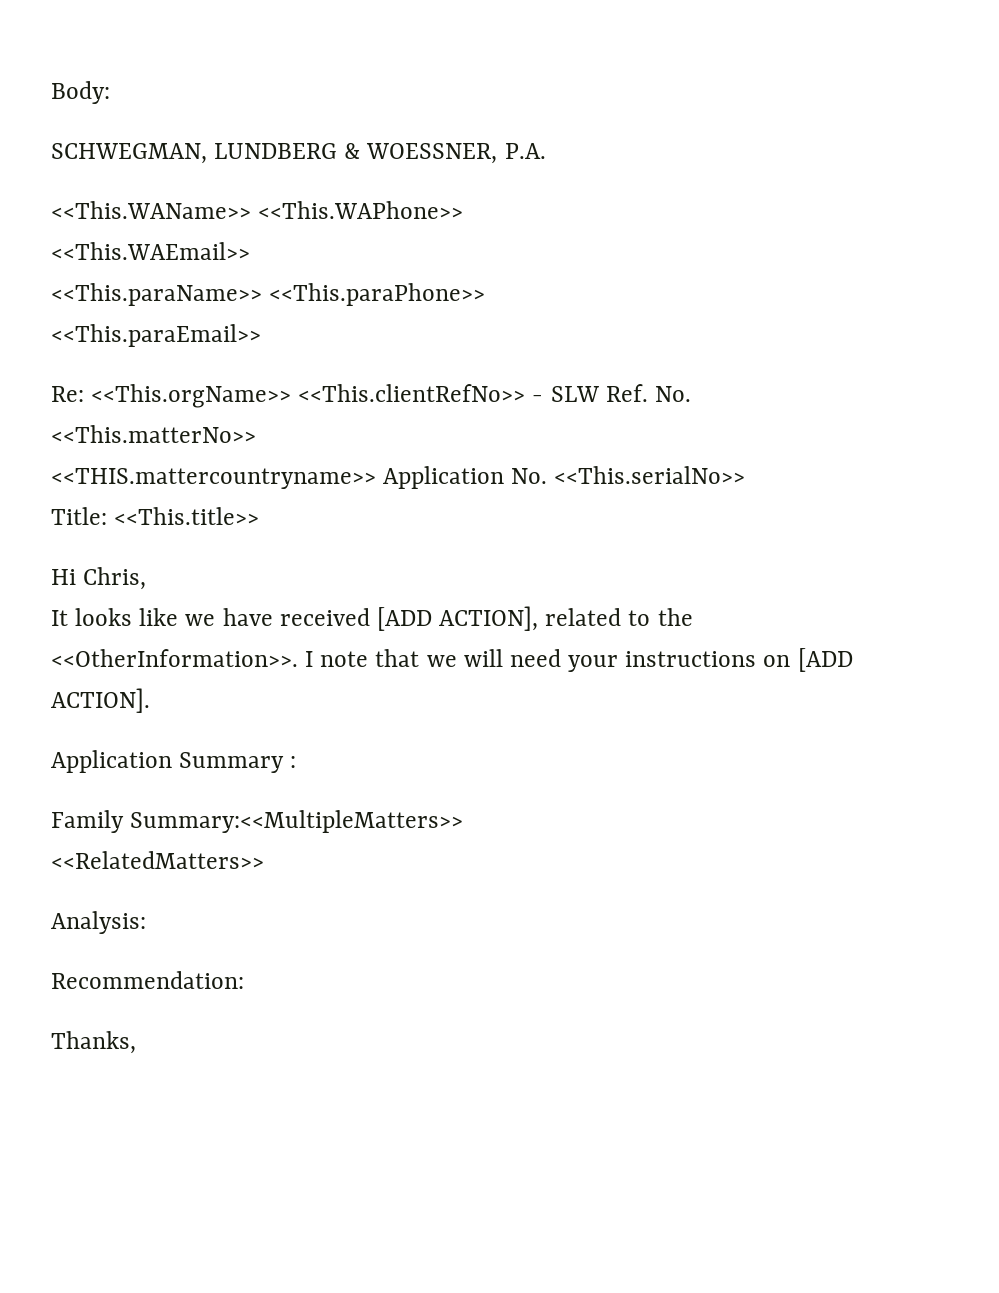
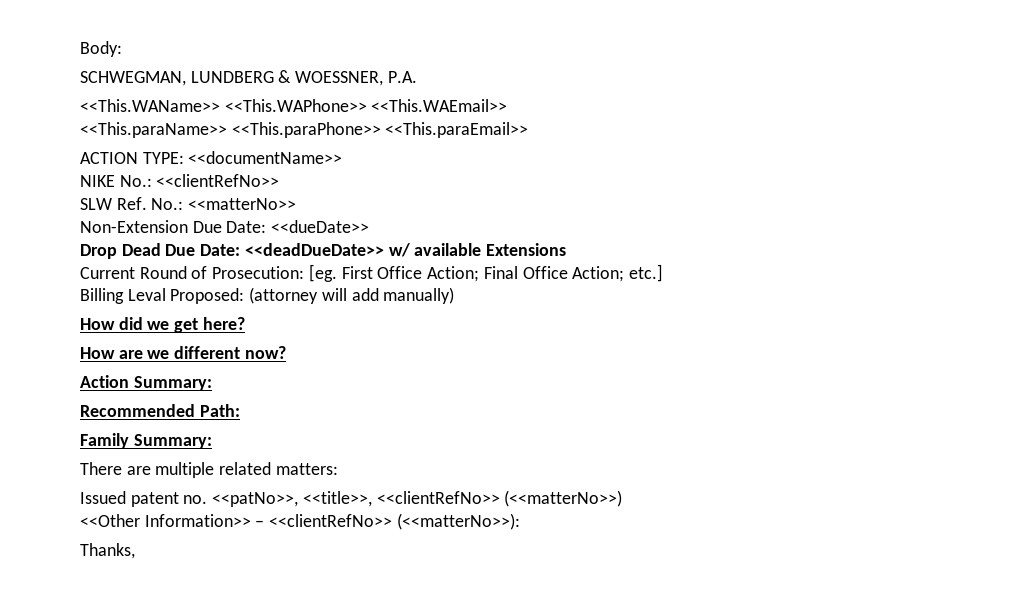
(464, 210) // -> (367, 105) none
(486, 294) // -> (381, 130) none
[51,384,691,408] [51,425,256,443] [51,466,746,489] [51,507,260,525] [51,567,147,590] [51,606,693,631] [51,648,853,672] [51,688,150,713] [51,750,297,773] [51,810,464,833] [51,851,264,869] [51,911,146,934] [51,971,244,989] Re: <<This.orgName>> <<This.clientRefNo>> - SLW Ref. No. <<This.matterNo>> // <<THIS.mattercountryname>> Application No. <<This.serialNo>> // Title: <<This.title>> // Hi Chris, // It looks like we have received [ADD ACTION], related to the <<OtherInformation>>. I note that we will need your instructions on [ADD ACTION]. // Application Summary : // Family Summary:<<MultipleMatters>> // <<RelatedMatters>> // Analysis: // Recommendation: -> [80,151,343,164] [80,174,280,187] [80,197,297,210] [80,220,370,233] [80,243,567,259] [80,264,663,282] [80,287,455,304] [80,317,245,333] [80,346,286,359] [80,375,212,391] [80,404,240,417] [80,433,212,449] [80,462,338,478] [80,490,623,507] [80,513,520,530] ACTION TYPE: <<documentName>> // NIKE No.: <<clientRefNo>> // SLW Ref. No.: <<matterNo>> // Non-Extension Due Date: <<dueDate>> // Drop Dead Due Date: <<deadDueDate>> w/ available Extensions // Current Round of Prosecution: [eg. First Office Action; Final Office Action; etc.] // Billing Leval Proposed: (attorney will add manually) // How did we get here? // How are we different now? // Action Summary: // Recommended Path: // Family Summary: // There are multiple related matters: // Issued patent no. <<patNo>>, <<title>>, <<clientRefNo>> (<<matterNo>>) // <<Other Information>> – <<clientRefNo>> (<<matterNo>>):

